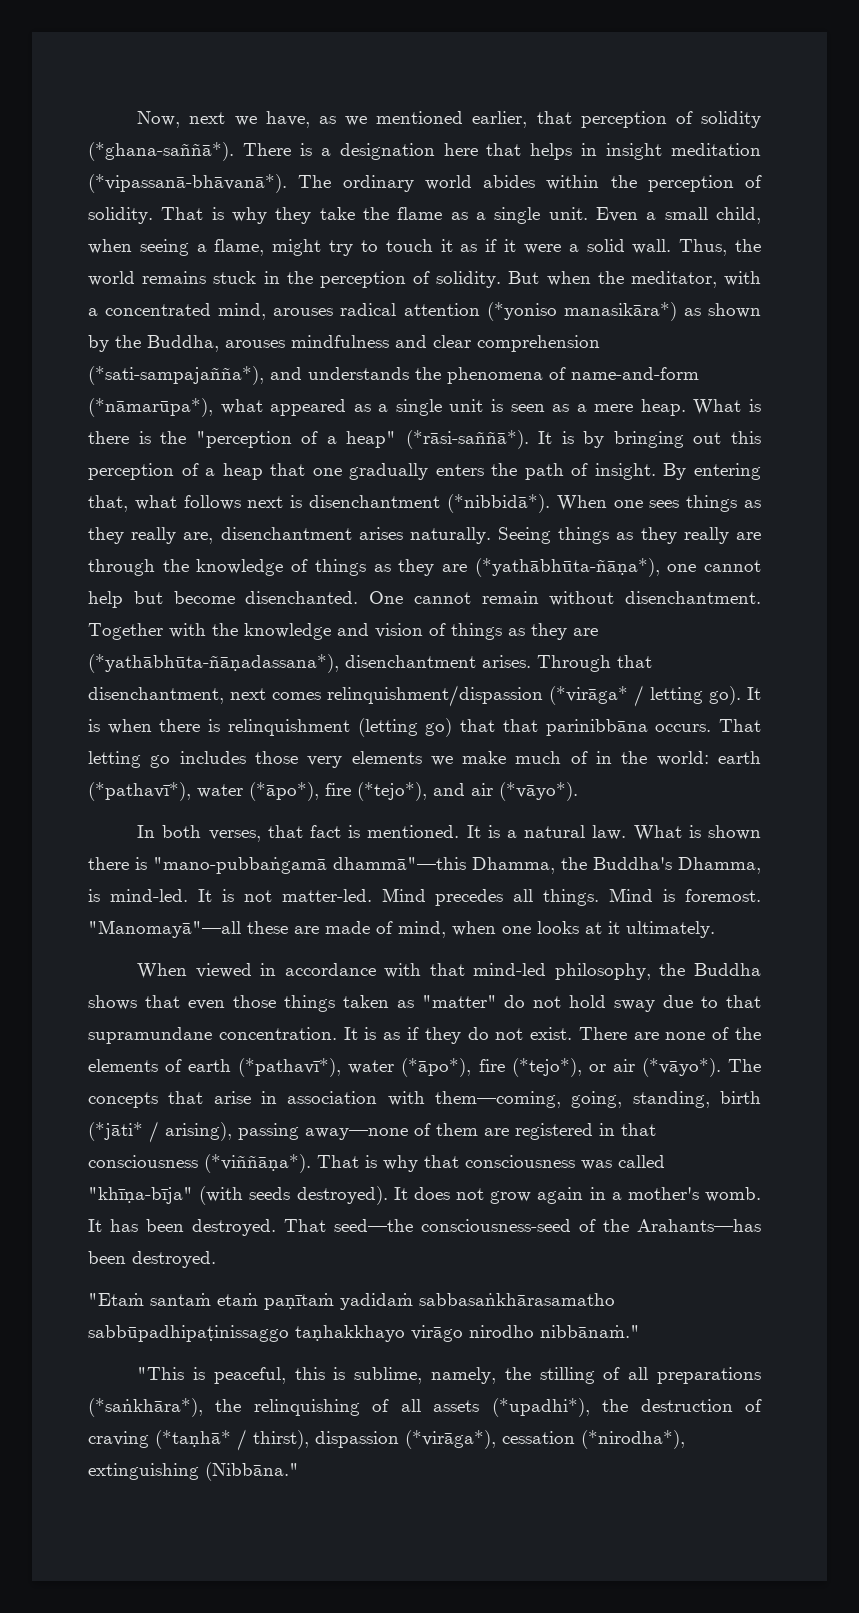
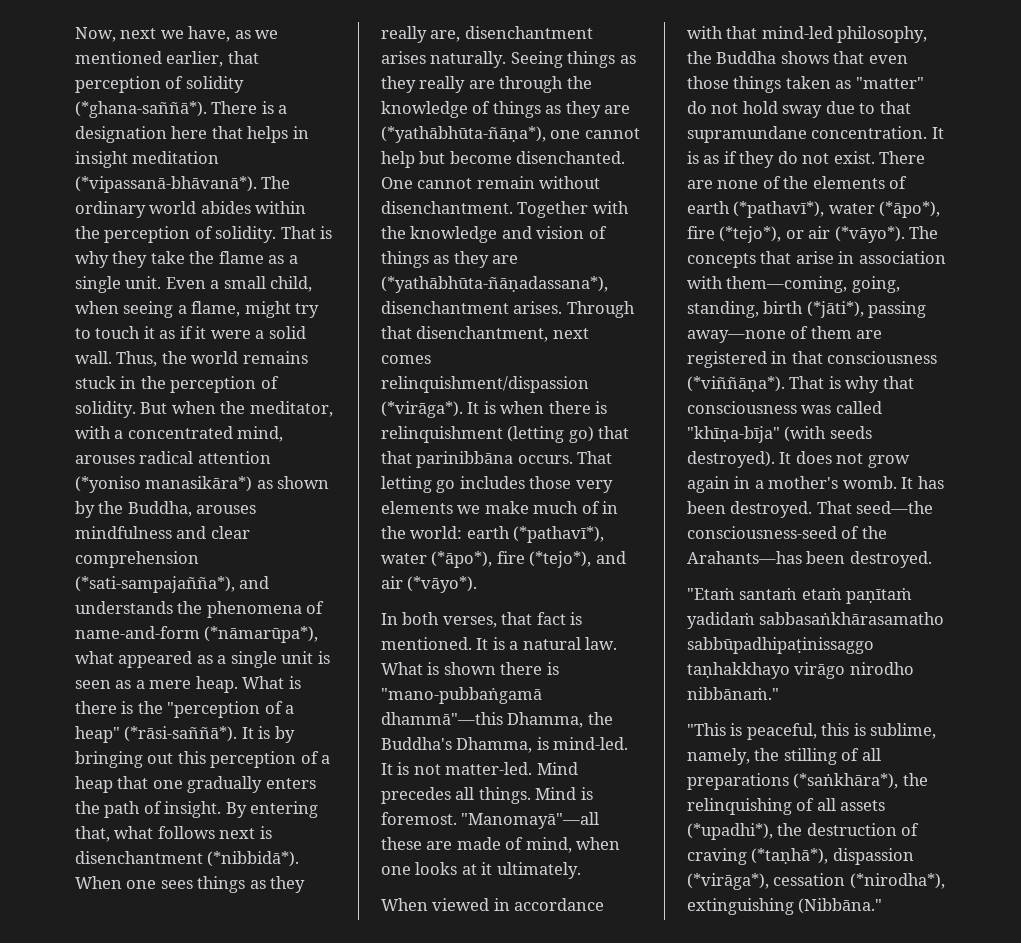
[549,685,741,707] (*virāga* / letting go). -> [381,401,463,418] (*virāga*).
[88,1121,232,1143] (*jāti* / arising), -> [806,301,864,318] (*jāti*),
[155,1429,309,1451] (*taṇhā* / thirst), -> [751,848,829,864] (*taṇhā*),

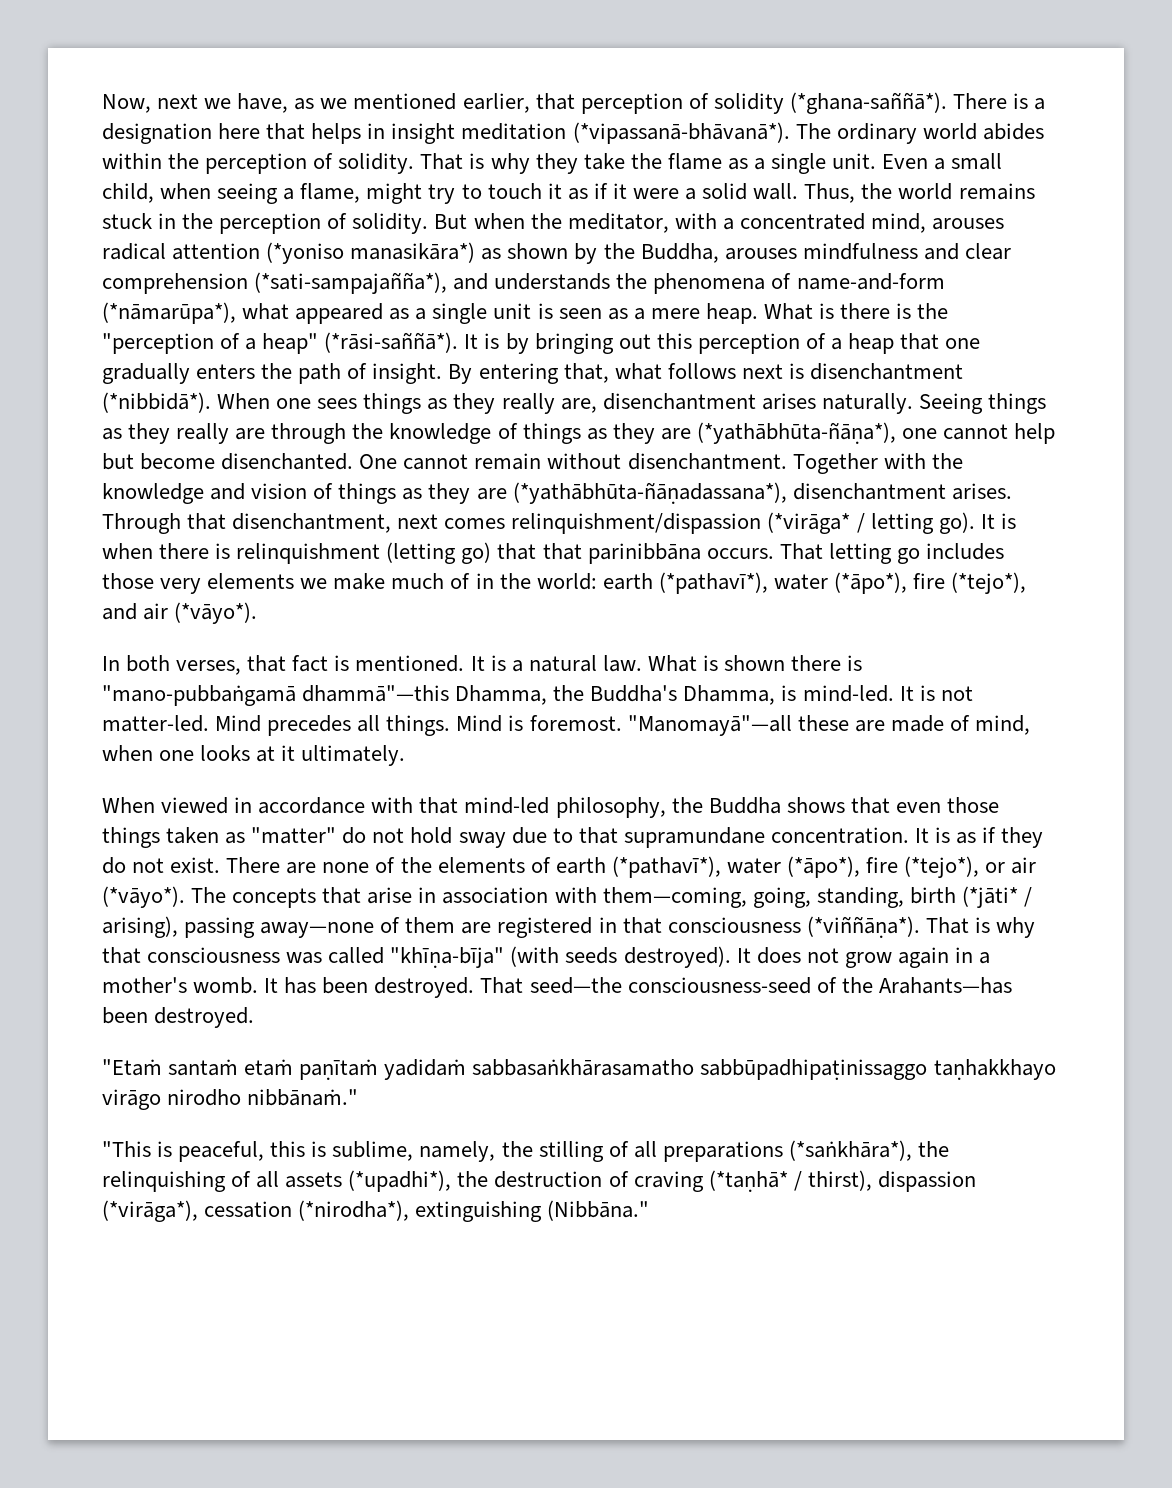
[381,401,463,418] (*virāga*). -> [767,512,975,534] (*virāga* / letting go).
[806,301,864,318] (*jāti*), -> [961,886,1032,908] [102,916,178,938] (*jāti* / arising),
[751,848,829,864] (*taṇhā*), -> [708,1170,872,1192] (*taṇhā* / thirst),

